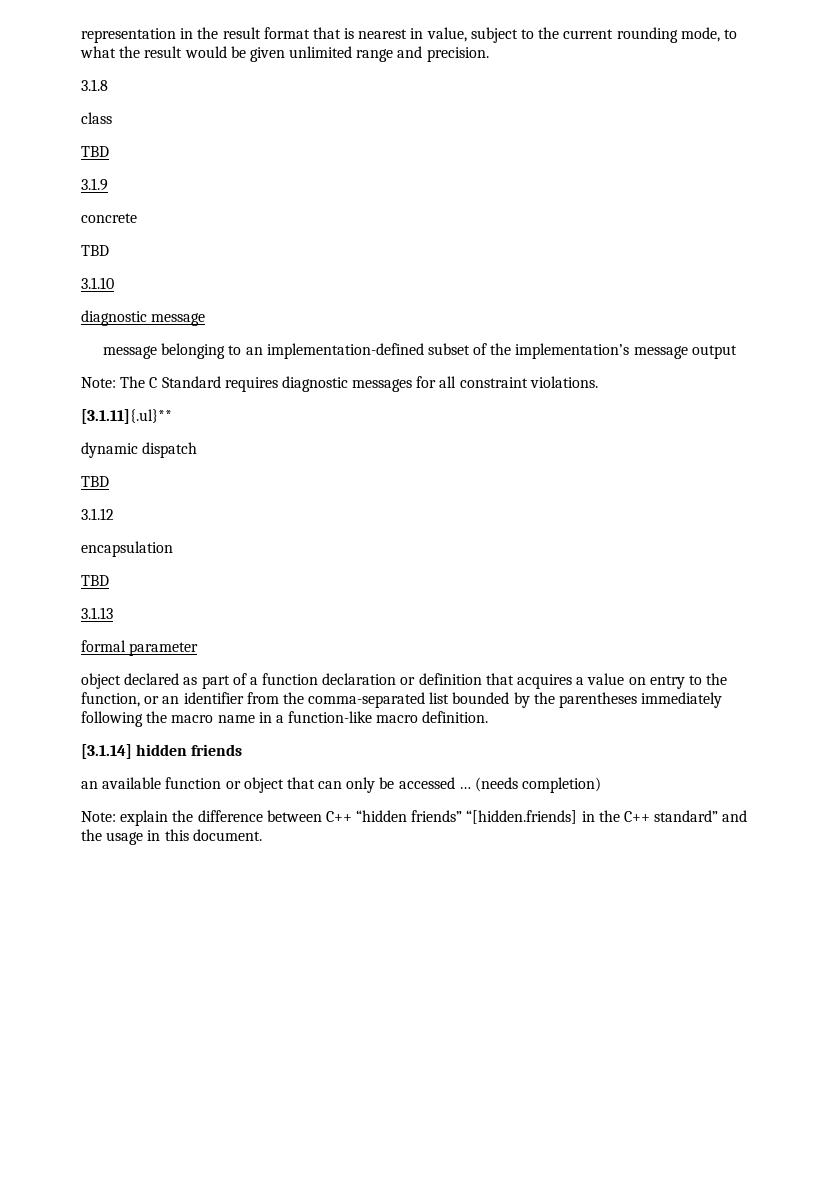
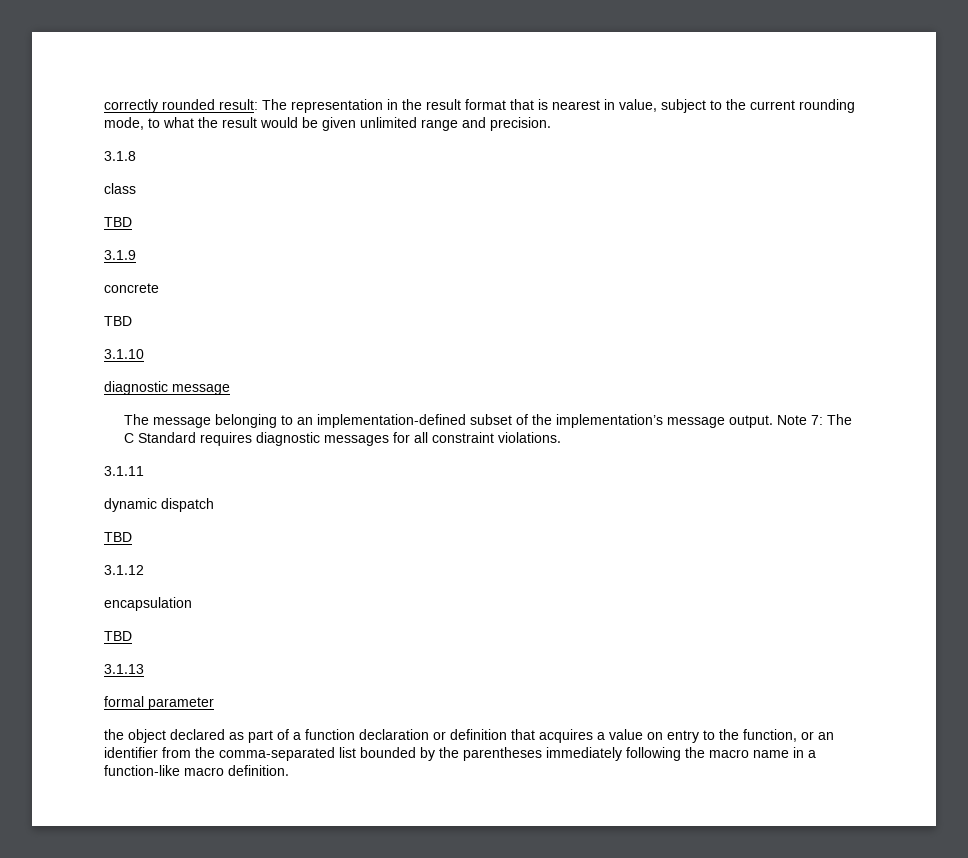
(81, 35) none -> [104,99,287,113] correctly rounded result: The
(206, 319) none -> [123,414,149,425] The
[691,345,737,359] [81,377,116,388] output // Note: -> [728,415,823,428] output. Note 7:
[81,409,172,424] [3.1.11]{.ul}** -> [104,466,144,476] 3.1.11
(199, 649) none -> [104,729,124,740] the
[81,744,243,759] [81,777,602,793] [81,810,748,826] [81,829,262,845] // [3.1.14] hidden friends // an available function or object that can only be accessed … (needs completion) // Note: explain the difference between C++ “hidden friends” “[hidden.friends] in the C++ standard” and the usage in this document. -> (289, 770) none

